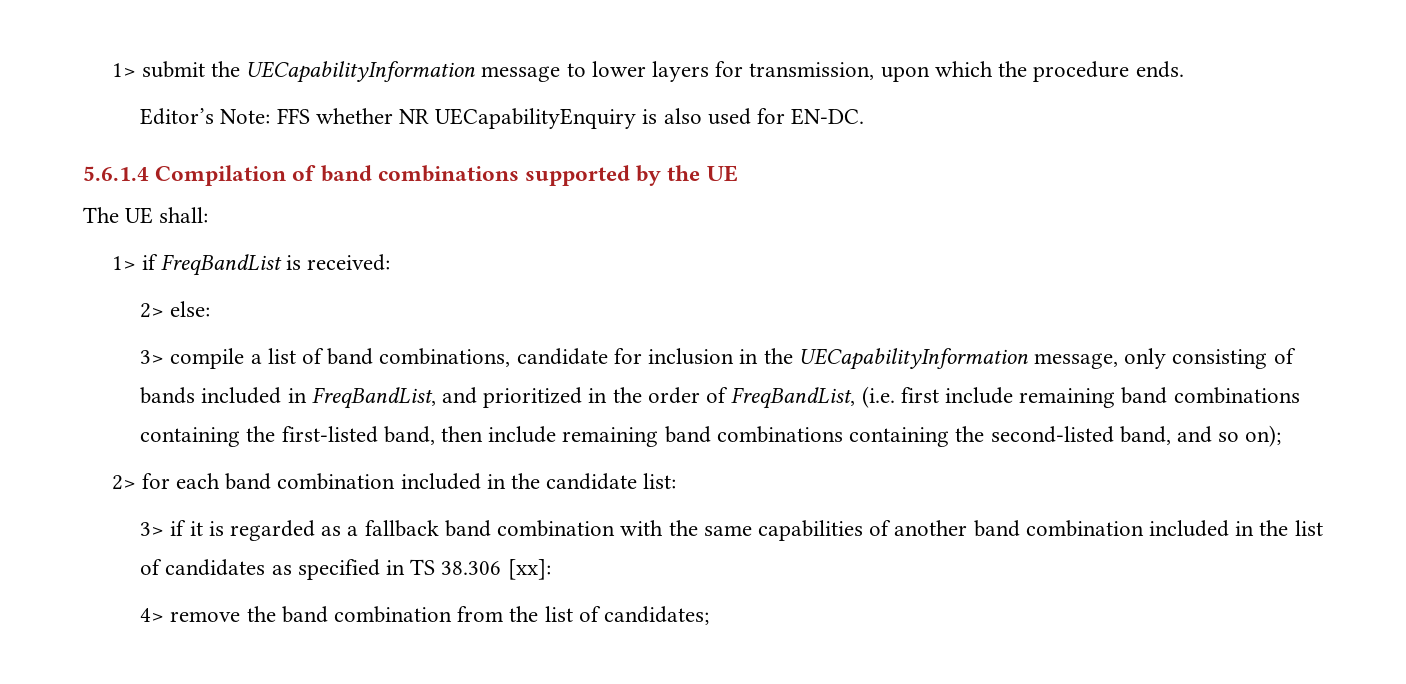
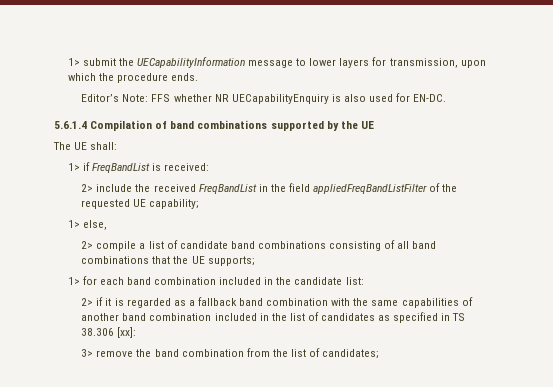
[170,301,211,317] [140,348,1296,370] [140,386,1300,409] [140,425,1282,447] [111,475,136,490] else: // 3> compile a list of band combinations, candidate for inclusion in the UECapabilityInformation message, only consisting of bands included in FreqBandList, and prioritized in the order of FreqBandList, (i.e. first include remaining band combinations containing the first-listed band, then include remaining band combinations containing the second-listed band, and so on); // 2> -> [96,183,458,194] [81,199,200,209] [67,220,107,230] [81,240,437,251] [81,256,255,266] [67,277,80,285] include the received FreqBandList in the field appliedFreqBandListFilter of the requested UE capability; // 1> else, // 2> compile a list of candidate band combinations consisting of all band combinations that the UE supports; // 1>
[140,522,165,536] 3> -> [81,298,94,306] 2>
[140,608,165,622] 4> -> [81,349,94,357] 3>

